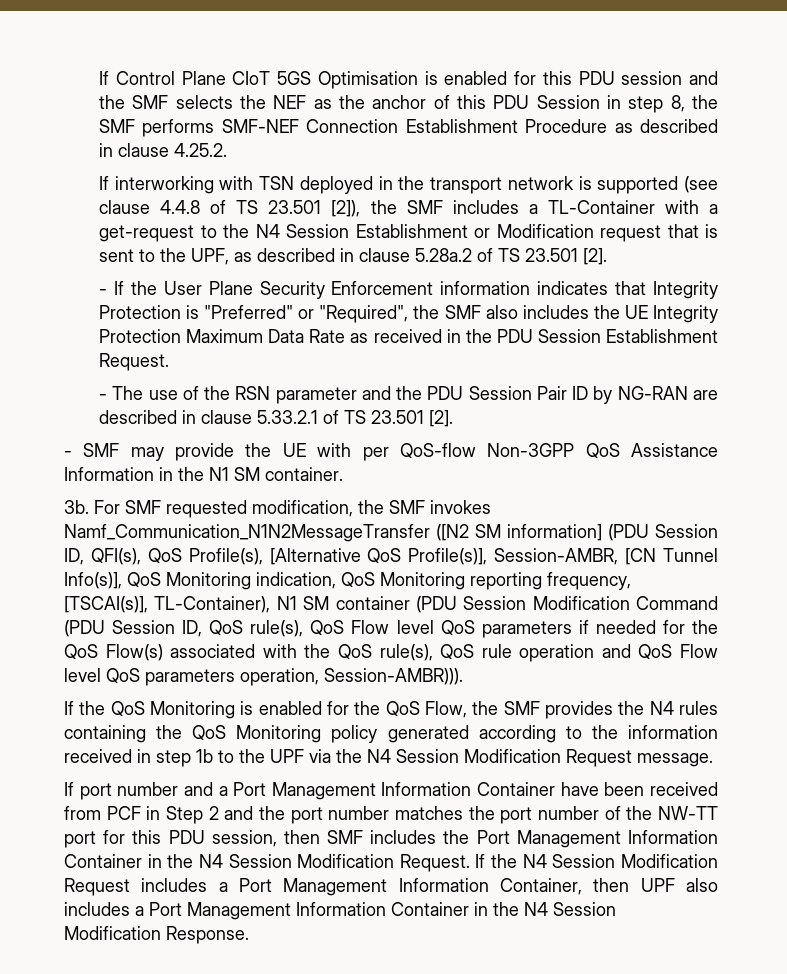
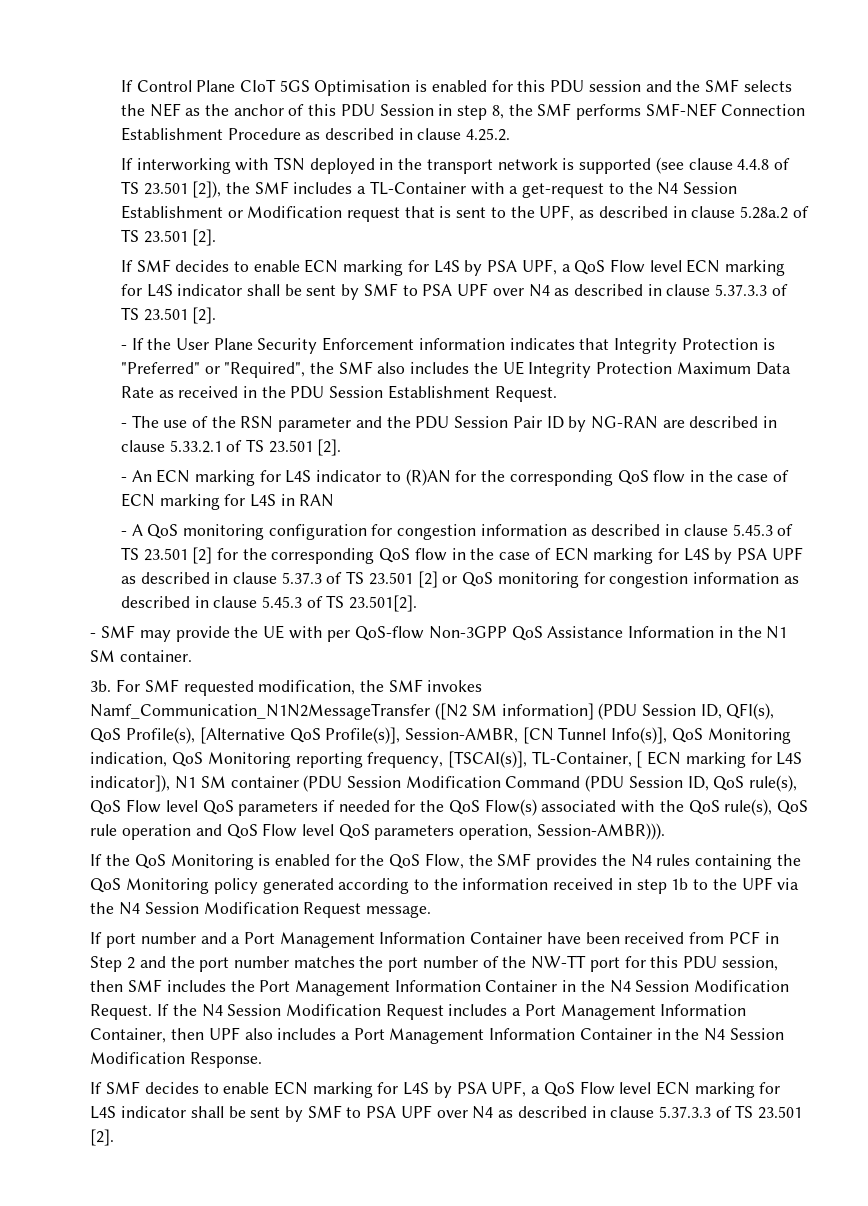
(608, 256) none -> [120,259,786,276] [120,283,788,300] [120,307,217,324] // If SMF decides to enable ECN marking for L4S by PSA UPF, a QoS Flow level ECN marking for L4S indicator shall be sent by SMF to PSA UPF over N4 as described in clause 5.37.3.3 of TS 23.501 [2].
(454, 418) none -> [120,469,790,486] [120,493,335,510] [120,524,794,540] [120,547,803,564] [120,571,799,588] [120,595,418,612] // - An ECN marking for L4S indicator to (R)AN for the corresponding QoS flow in the case of ECN marking for L4S in RAN // - A QoS monitoring configuration for congestion information as described in clause 5.45.3 of TS 23.501 [2] for the corresponding QoS flow in the case of ECN marking for L4S by PSA UPF as described in clause 5.37.3 of TS 23.501 [2] or QoS monitoring for congestion information as described in clause 5.45.3 of TS 23.501[2].
[154,596,271,613] TL-Container), -> [531,751,803,768] [90,775,171,792] TL-Container, [ ECN marking for L4S indicator]),
(250, 935) none -> [90,1081,781,1098] [90,1105,803,1122] [90,1129,115,1146] // If SMF decides to enable ECN marking for L4S by PSA UPF, a QoS Flow level ECN marking for L4S indicator shall be sent by SMF to PSA UPF over N4 as described in clause 5.37.3.3 of TS 23.501 [2].

